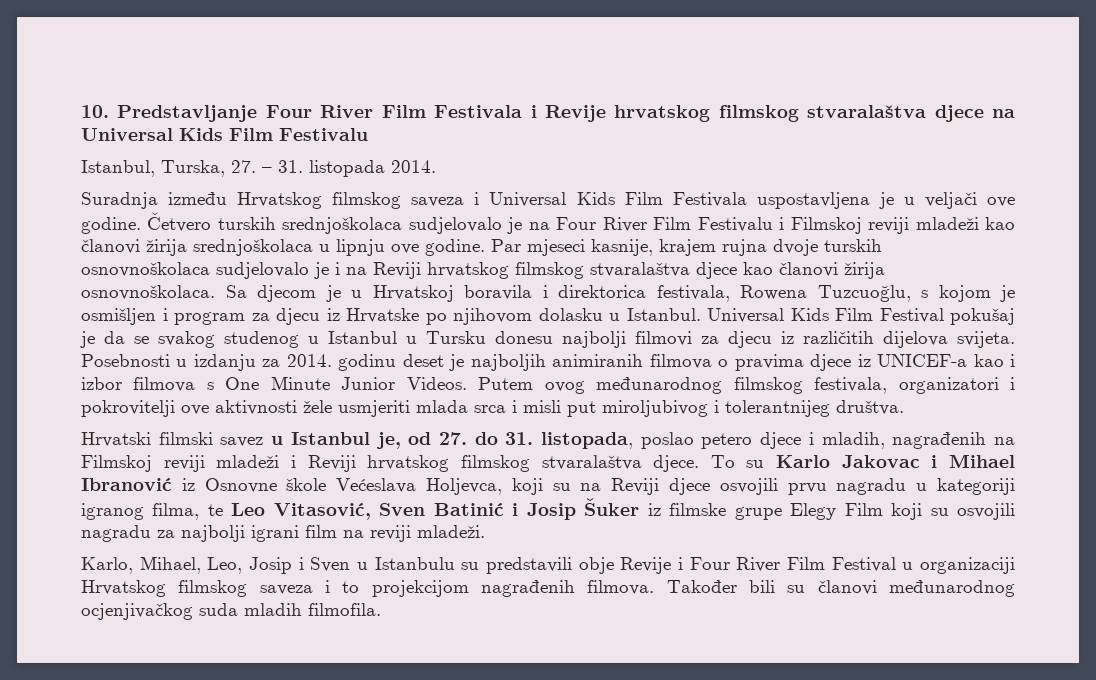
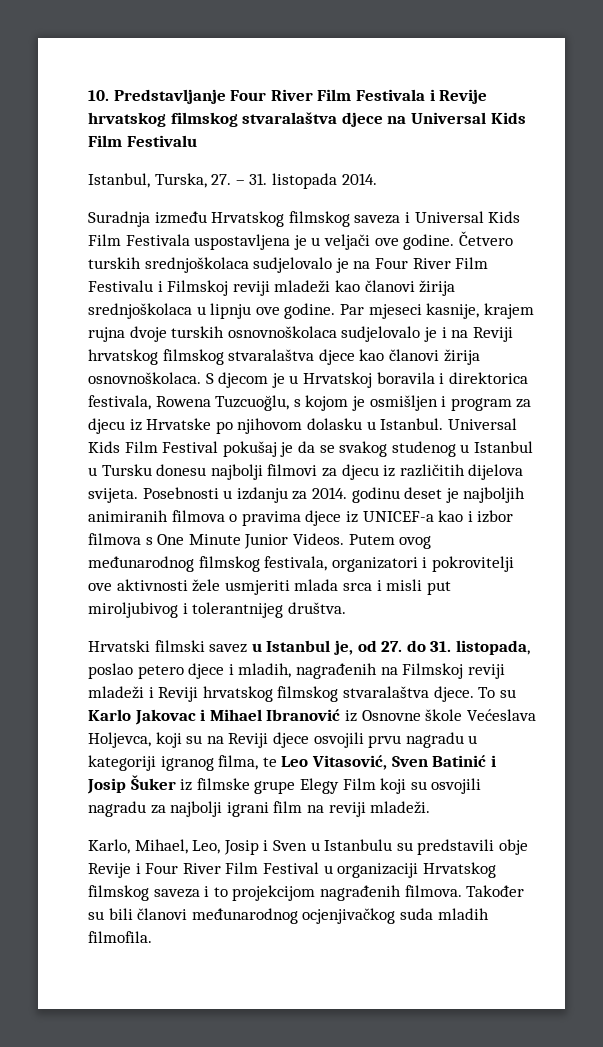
[225,285,247,298] Sa -> [205,373,214,384] S
[749,580,806,593] bili su -> [88,908,133,920] su bili

